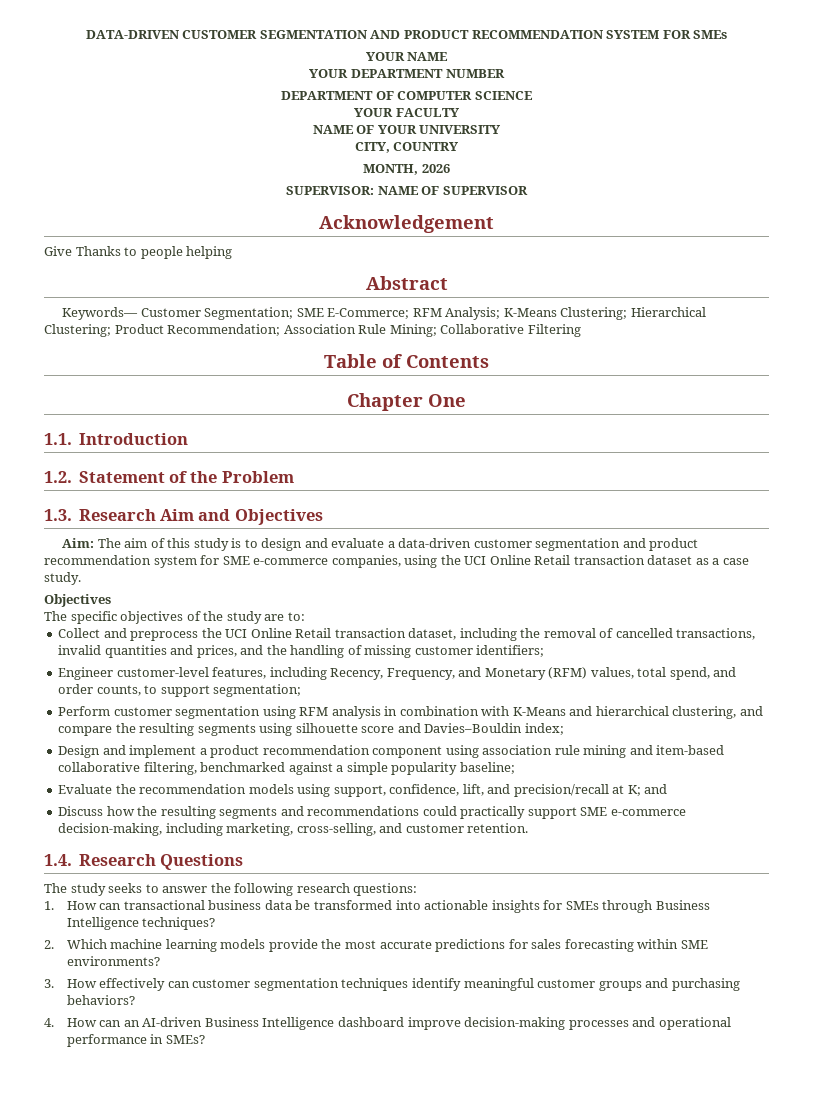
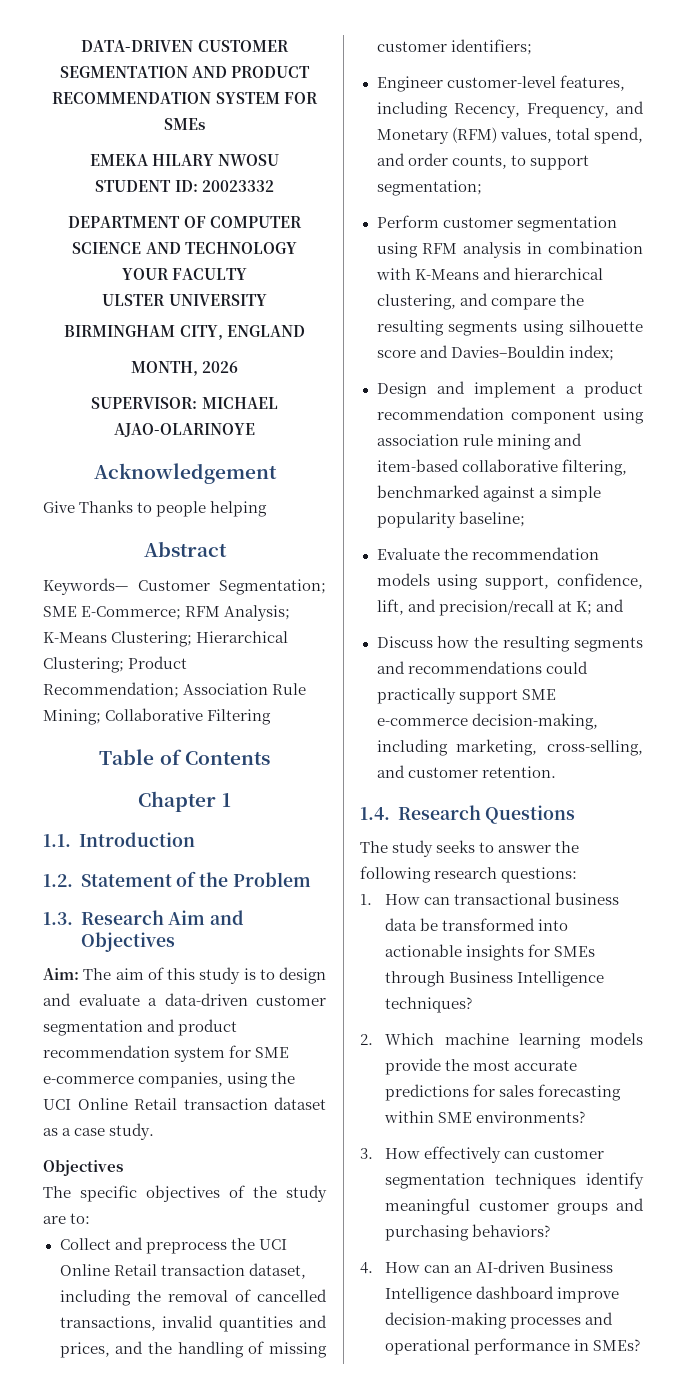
[365,52,449,61] [309,69,505,78] YOUR NAME // YOUR DEPARTMENT NUMBER -> [89,154,280,166] [95,180,274,192] EMEKA HILARY NWOSU // STUDENT ID: 20023332
(533, 95) none -> [145,242,297,254] AND TECHNOLOGY
[312,125,502,134] [354,142,460,153] NAME OF YOUR UNIVERSITY // CITY, COUNTRY -> [102,294,267,306] [64,325,305,340] ULSTER UNIVERSITY // BIRMINGHAM CITY, ENGLAND
[377,186,528,195] NAME OF SUPERVISOR -> [201,397,278,409] [114,423,255,437] MICHAEL AJAO-OLARINOYE
[428,394,466,407] One -> [221,793,231,807] 1

